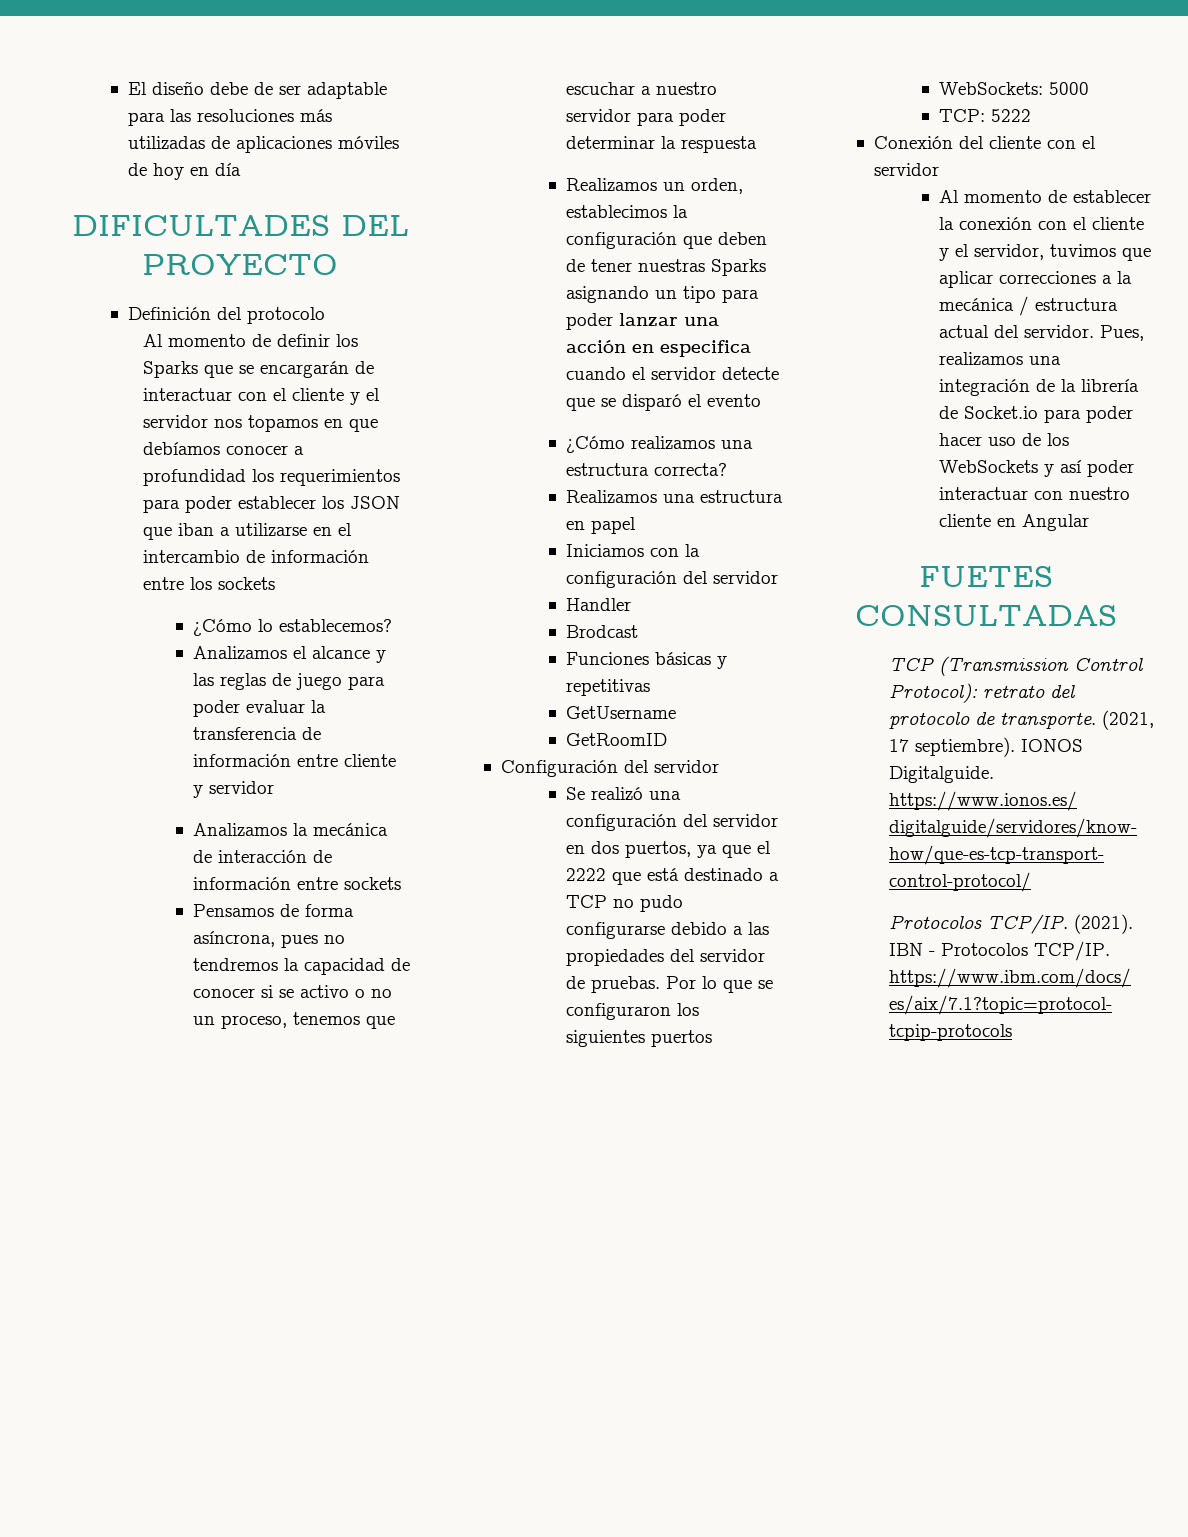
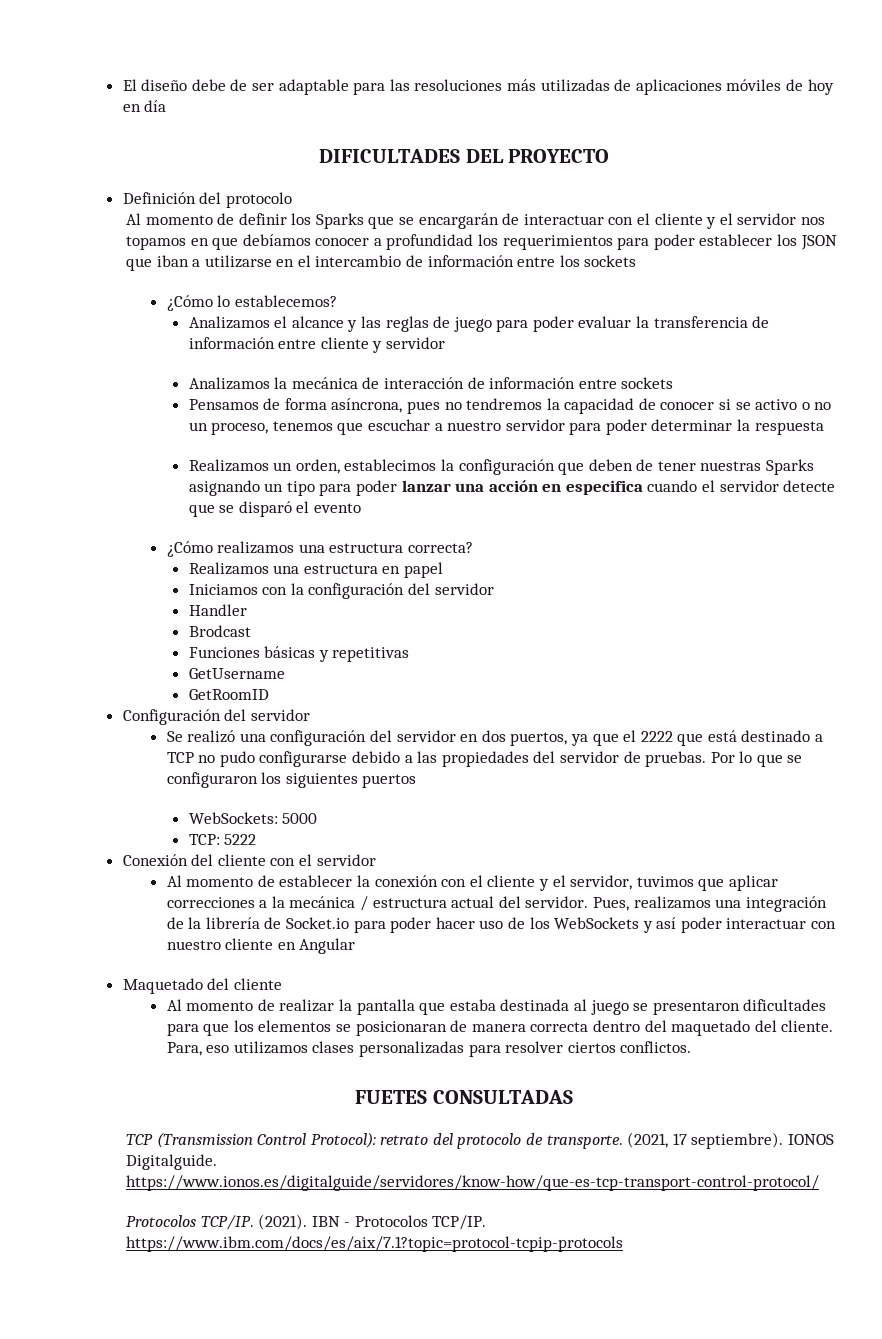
(1089, 522) none -> [122,978,282,994] [166,999,827,1015] [166,1020,834,1036] [166,1041,692,1057] // Maquetado del cliente // Al momento de realizar la pantalla que estaba destinada al juego se presentaron dificultades para que los elementos se posicionaran de manera correcta dentro del maquetado del cliente. Para, eso utilizamos clases personalizadas para resolver ciertos conflictos.

